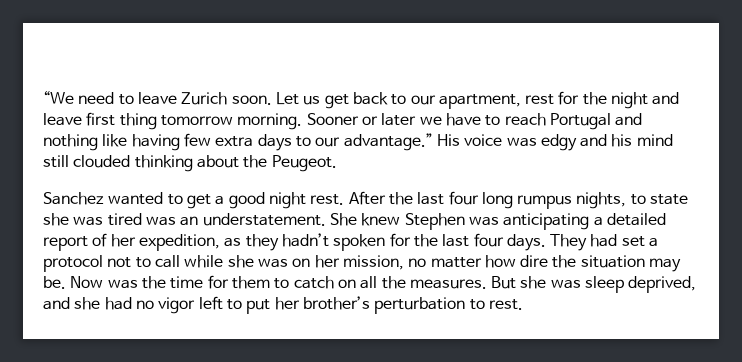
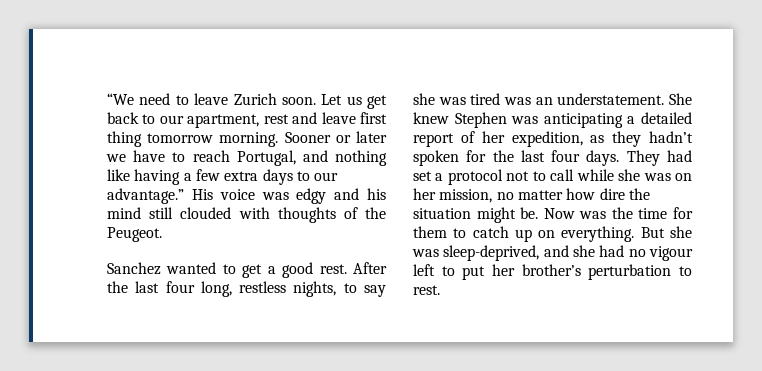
[558,91,649,109] for the night -> (289, 119) none
[549,113,611,130] Portugal -> [236,150,296,166] Portugal,
(180, 142) none -> [183,173,192,181] a
[134,155,239,172] thinking about -> [238,207,358,223] with thoughts of
[268,192,306,209] night -> (314, 270) none
[481,192,573,209] long rumpus -> [200,281,287,297] long, restless
[650,194,689,205] state -> [364,285,386,297] say
[649,258,682,272] may -> [476,207,516,223] might
[337,276,487,289] on all the measures. -> [514,226,635,242] up on everything.
[585,276,697,293] sleep deprived, -> [443,245,540,261] sleep-deprived,
[158,297,196,314] vigor -> [649,246,693,261] vigour

